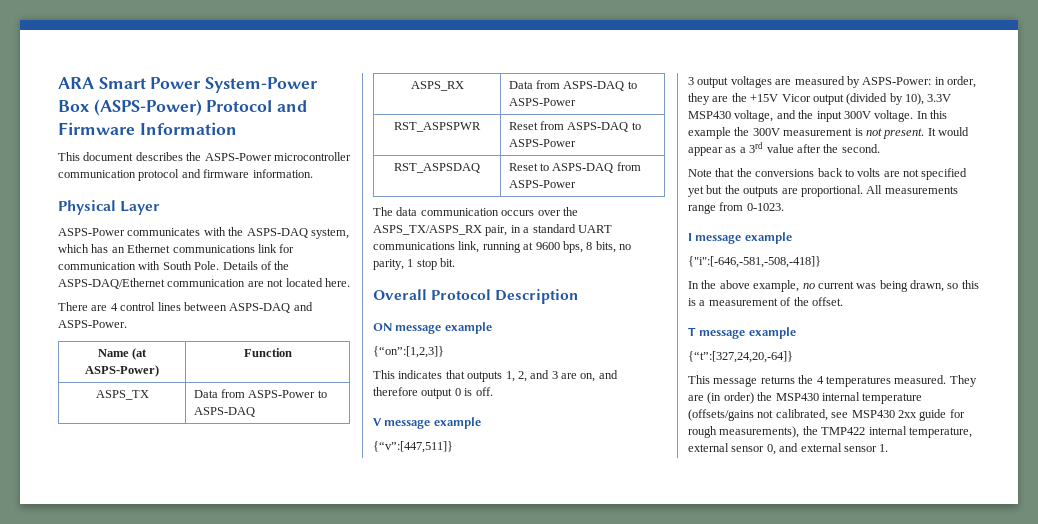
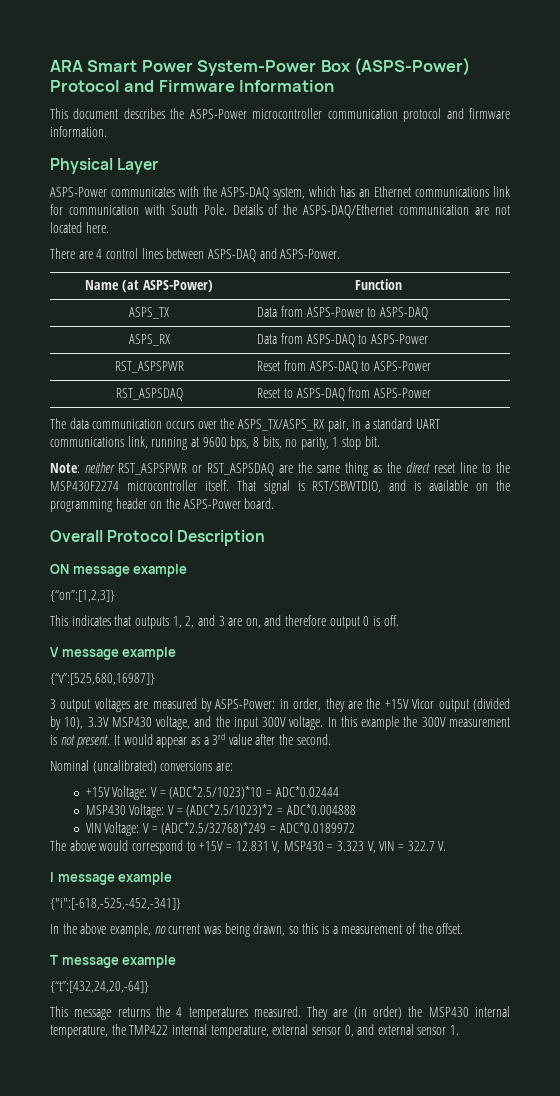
(456, 262) none -> [50,462,510,476] [50,480,511,494] [50,498,275,512] // Note: neither RST_ASPSPWR or RST_ASPSDAQ are the same thing as the direct reset line to the MSP430F2274 microcontroller itself. That signal is RST/SBWTDIO, and is available on the programming header on the ASPS-Power board.
[373,441,453,453] {“v”:[447,511]} -> [50,673,155,685] {“v”:[525,680,16987]}
[688,168,968,180] [688,185,958,197] [688,202,784,214] Note that the conversions back to volts are not specified yet but the outputs are proportional. All measurements range from 0-1023. -> [50,760,233,773] [85,786,339,800] [85,804,356,818] [85,822,355,836] [50,840,447,854] Nominal (uncalibrated) conversions are: // +15V Voltage: V = (ADC*2.5/1023)*10 = ADC*0.02444 // MSP430 Voltage: V = (ADC*2.5/1023)*2 = ADC*0.004888 // VIN Voltage: V = (ADC*2.5/32768)*249 = ADC*0.0189972 // The above would correspond to +15V = 12.831 V, MSP430 = 3.323 V, VIN = 322.7 V.
[688,256,821,268] {"i":[-646,-581,-508,-418]} -> [50,898,181,910] {"i":[-618,-525,-452,-341]}
[688,351,793,363] {“t”:[327,24,20,-64]} -> [50,981,149,993] {“t”:[432,24,20,-64]}
[862,393,923,404] [688,409,965,421] [688,426,800,438] temperature (offsets/gains not calibrated, see MSP430 2xx guide for rough measurements), -> [50,1025,108,1038] temperature,

